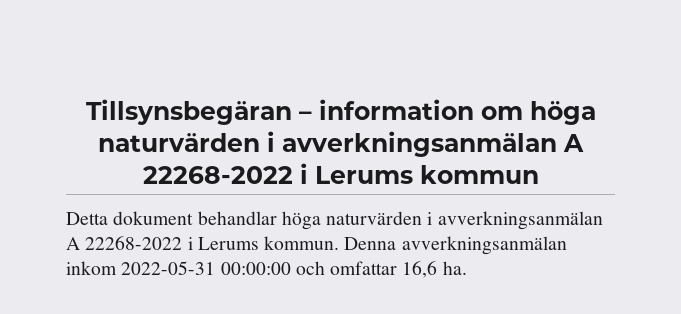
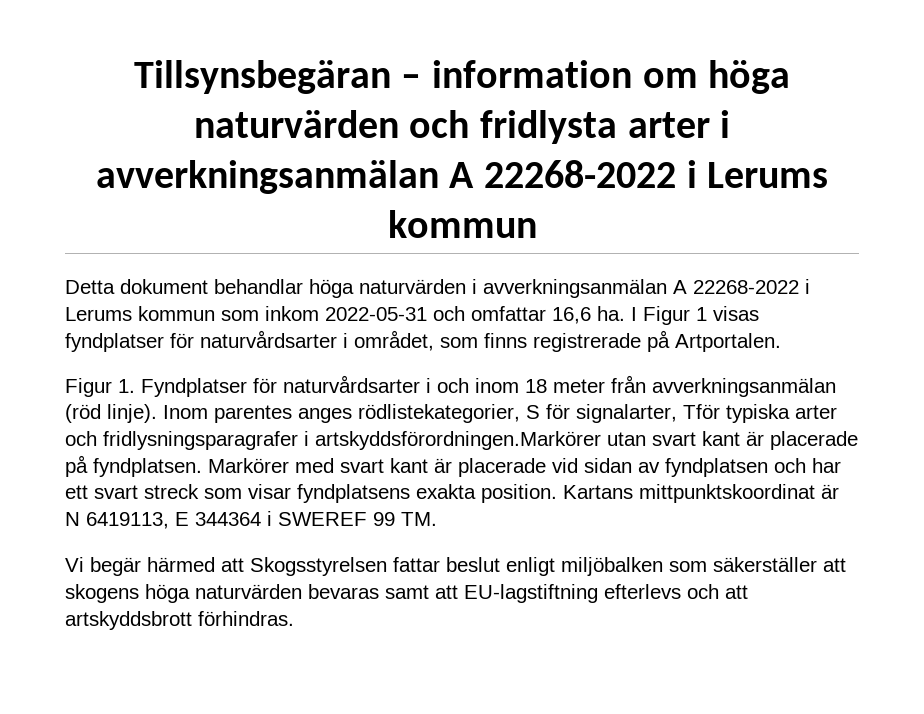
(260, 142) none -> [409,110,710,144] och fridlysta arter
[264,236,567,255] kommun. Denna avverkningsanmälan -> [138,306,259,321] kommun som
[220,262,291,275] 00:00:00 -> (427, 314) none
(467, 268) none -> [631,306,759,325] [65,330,781,352] [65,375,836,397] [65,404,837,423] [65,431,858,450] [65,455,841,477] [65,484,839,503] [65,511,437,529] [65,557,846,576] [65,584,748,603] [65,611,294,630] I Figur 1 visas fyndplatser för naturvårdsarter i området, som finns registrerade på Artportalen. // Figur 1. Fyndplatser för naturvårdsarter i och inom 18 meter från avverkningsanmälan (röd linje). Inom parentes anges rödlistekategorier, S för signalarter, Tför typiska arter och fridlysningsparagrafer i artskyddsförordningen.Markörer utan svart kant är placerade på fyndplatsen. Markörer med svart kant är placerade vid sidan av fyndplatsen och har ett svart streck som visar fyndplatsens exakta position. Kartans mittpunktskoordinat är N 6419113, E 344364 i SWEREF 99 TM. // Vi begär härmed att Skogsstyrelsen fattar beslut enligt miljöbalken som säkerställer att skogens höga naturvärden bevaras samt att EU-lagstiftning efterlevs och att artskyddsbrott förhindras.

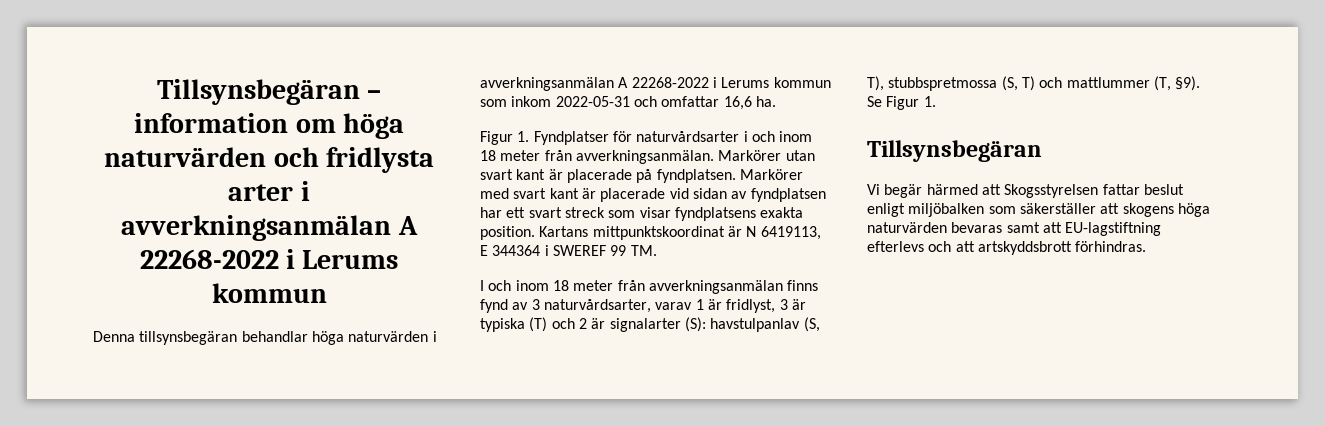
[65,279,208,294] Detta dokument -> [93,331,238,345] Denna tillsynsbegäran
[631,306,759,325] [65,330,781,352] I Figur 1 visas fyndplatser för naturvårdsarter i området, som finns registrerade på Artportalen. -> (776, 101) none
[652,378,836,397] [65,404,837,423] [65,431,601,450] avverkningsanmälan (röd linje). Inom parentes anges rödlistekategorier, S för signalarter, Tför typiska arter och fridlysningsparagrafer i artskyddsförordningen.Markörer -> [575,150,782,164] avverkningsanmälan. Markörer
[774,458,806,473] och -> (826, 195) none
(437, 519) none -> [480,280,819,294] [480,299,806,313] [480,317,820,332] [867,76,1201,91] [867,96,936,110] [867,140,1042,162] // I och inom 18 meter från avverkningsanmälan finns fynd av 3 naturvårdsarter, varav 1 är fridlyst, 3 är typiska (T) och 2 är signalarter (S): havstulpanlav (S, T), stubbspretmossa (S, T) och mattlummer (T, §9). Se Figur 1. // Tillsynsbegäran

